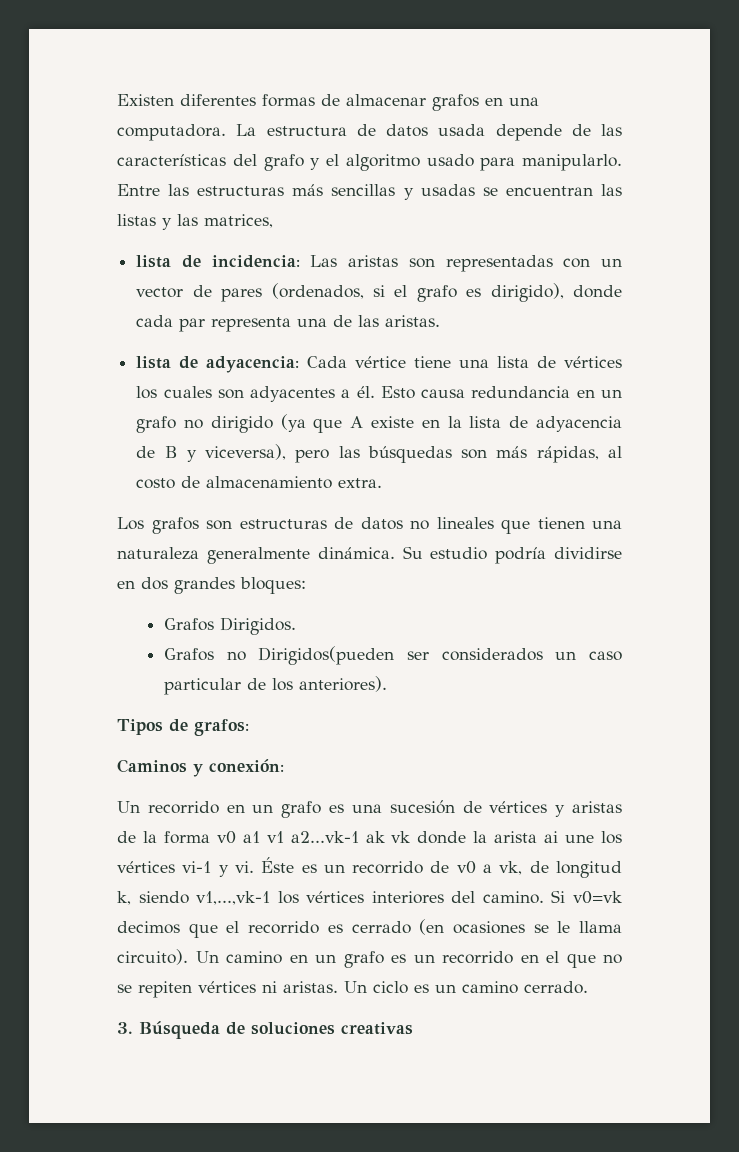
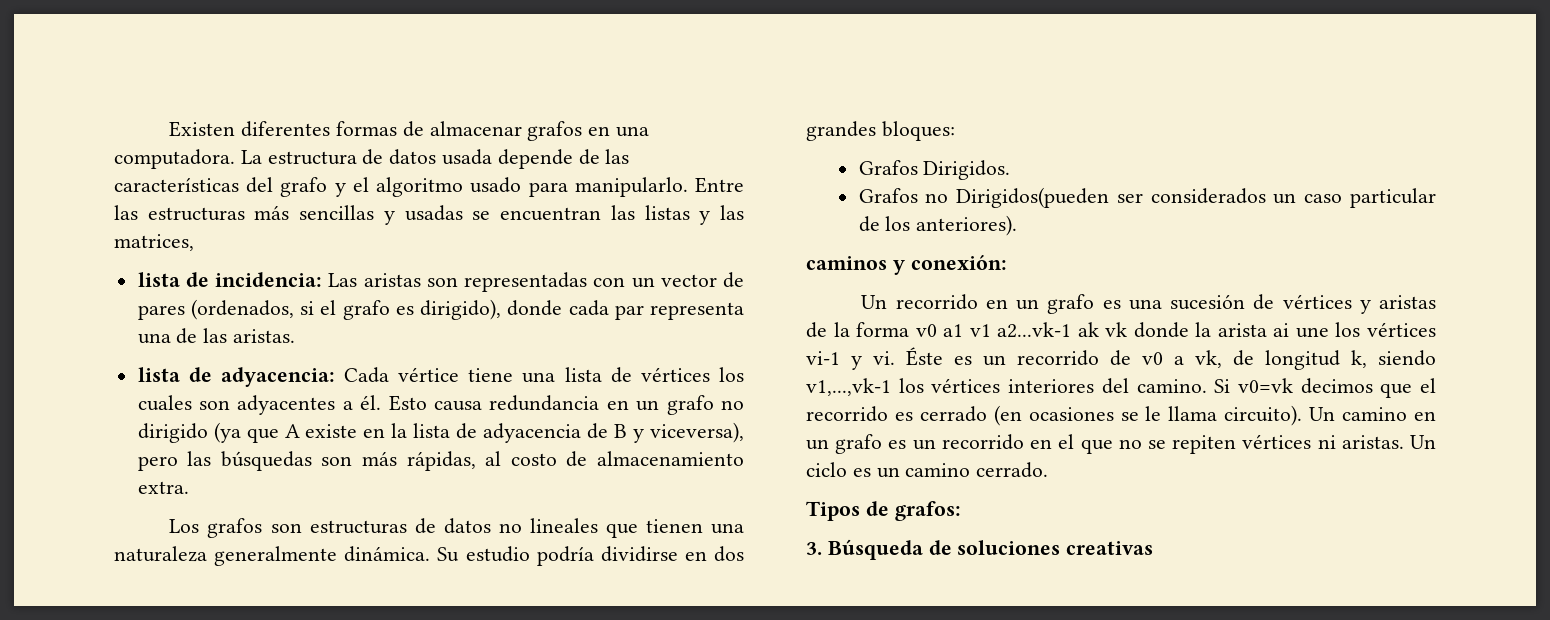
[117,719,249,736] [117,759,187,773] Tipos de grafos: // Caminos -> [806,256,887,270] caminos
(588, 987) none -> [806,501,961,521] // Tipos de grafos:

